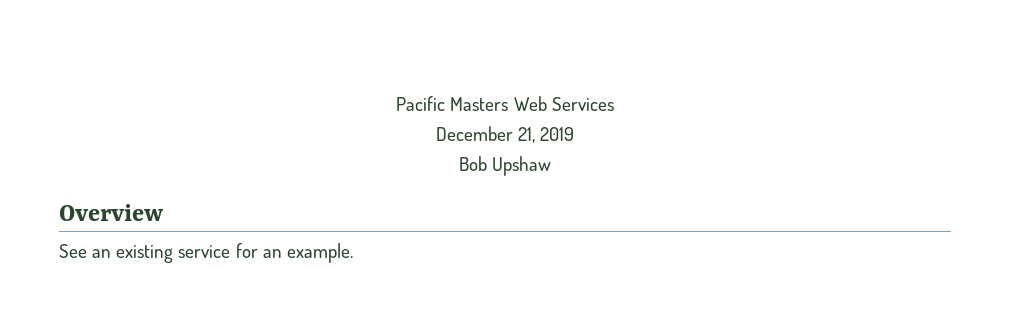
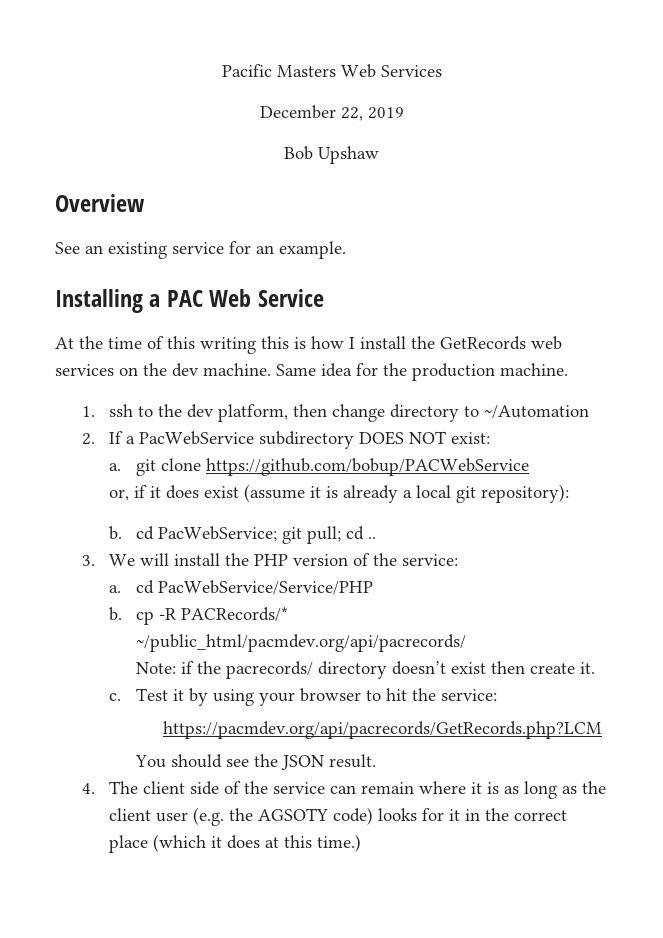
[518,127,535,143] 21, -> [340,107,363,121] 22,
(353, 253) none -> [55,289,324,313] [55,336,562,354] [55,363,568,381] [82,404,590,422] [82,431,491,449] [109,458,530,476] [109,484,570,503] [109,526,377,544] [82,553,459,566] [109,580,374,595] [109,607,289,625] [136,634,467,652] [136,661,596,679] [109,688,498,706] [163,721,603,739] [135,754,377,770] [82,781,607,799] [109,807,568,826] [109,834,362,853] // Installing a PAC Web Service // At the time of this writing this is how I install the GetRecords web services on the dev machine. Same idea for the production machine. // 1. ssh to the dev platform, then change directory to ~/Automation // 2. If a PacWebService subdirectory DOES NOT exist: // a. git clone https://github.com/bobup/PACWebService // or, if it does exist (assume it is already a local git repository): // b. cd PacWebService; git pull; cd .. // 3. We will install the PHP version of the service: // a. cd PacWebService/Service/PHP // b. cp -R PACRecords/* ~/public_html/pacmdev.org/api/pacrecords/ // Note: if the pacrecords/ directory doesn’t exist then create it. // c. Test it by using your browser to hit the service: // https://pacmdev.org/api/pacrecords/GetRecords.php?LCM // You should see the JSON result. // 4. The client side of the service can remain where it is as long as the client user (e.g. the AGSOTY code) looks for it in the correct place (which it does at this time.)

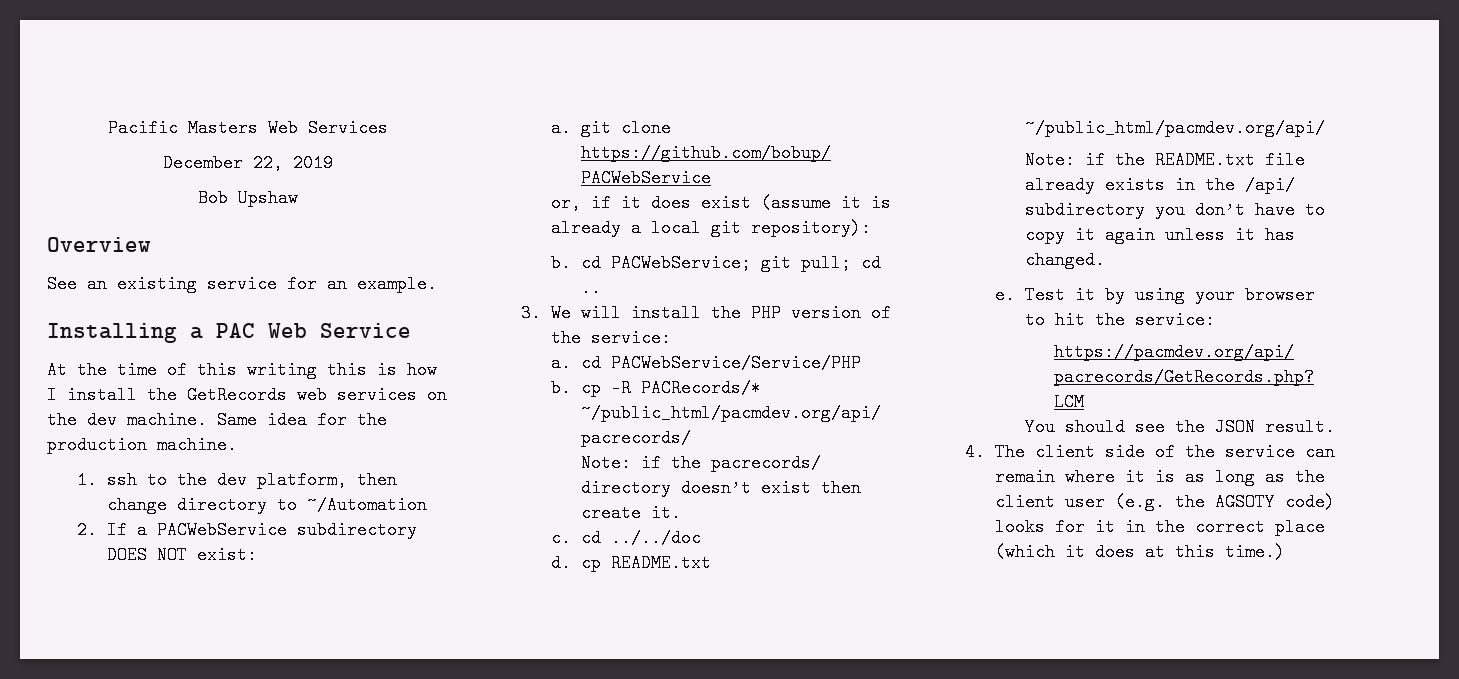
[139,431,255,445] PacWebService -> [156,521,287,539] PACWebService
[158,526,278,542] PacWebService; -> [610,254,751,272] PACWebService;
[158,580,374,595] PacWebService/Service/PHP -> [610,354,861,372] PACWebService/Service/PHP
(122, 697) none -> [580,529,701,547] [550,554,711,572] [1024,119,1325,137] [1024,151,1305,169] [1024,176,1295,194] [1024,201,1325,219] [1024,226,1295,244] [1024,251,1105,269] [994,286,1015,304] cd ../../doc // d. cp README.txt ~/public_html/pacmdev.org/api/ // Note: if the README.txt file already exists in the /api/ subdirectory you don’t have to copy it again unless it has changed. // e.

